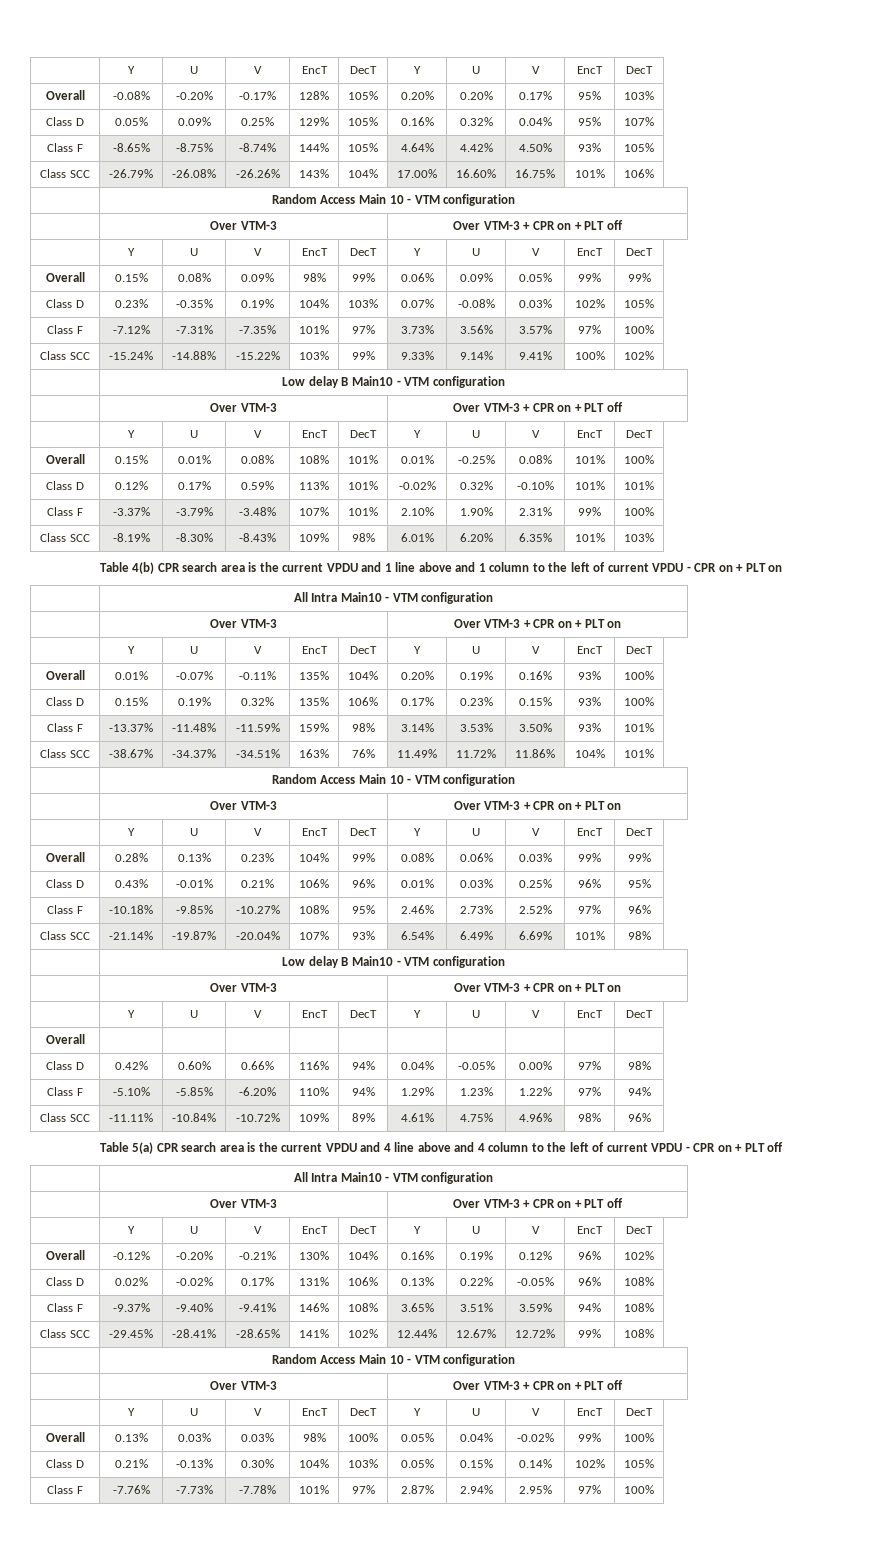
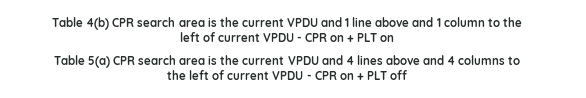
[128,66,135,74] [190,66,198,74] [254,66,262,74] [301,66,328,74] [350,66,377,74] [414,66,421,74] [472,66,480,74] [531,66,540,74] [577,66,603,74] [626,66,653,74] [45,90,85,100] [112,91,150,100] [175,91,213,100] [239,91,276,100] [299,91,329,100] [348,91,378,100] [400,91,434,100] [459,91,493,100] [518,91,552,100] [578,91,601,100] [624,91,654,100] [46,117,84,126] [114,117,148,126] [177,117,211,126] [241,117,274,126] [299,117,329,126] [348,117,378,126] [400,117,434,126] [459,117,493,126] [518,117,552,126] [578,117,601,126] [624,117,654,126] [47,143,83,152] [112,143,150,152] [175,143,213,152] [239,143,276,152] [299,143,329,152] [348,143,378,152] [400,143,434,152] [459,143,493,152] [518,143,552,152] [578,143,601,152] [624,143,654,152] [40,169,90,178] [109,169,153,178] [172,169,216,178] [235,169,280,178] [299,169,329,178] [348,169,378,178] [397,169,437,178] [456,169,496,178] [515,169,555,178] [574,169,605,178] [624,169,654,178] [271,194,516,206] [210,221,277,230] [453,220,623,230] [128,248,135,256] [190,248,198,256] [254,248,262,256] [301,248,328,256] [350,248,377,256] [414,248,421,256] [472,248,480,256] [531,248,540,256] [577,248,603,256] [626,248,653,256] [45,272,85,282] [114,273,148,282] [177,273,211,282] [241,273,274,282] [302,273,326,282] [351,273,375,282] [400,273,434,282] [459,273,493,282] [518,273,552,282] [578,273,601,282] [627,273,651,282] [46,299,84,308] [114,299,148,308] [175,299,213,308] [241,299,274,308] [299,299,329,308] [348,299,378,308] [400,299,434,308] [457,299,495,308] [518,299,552,308] [574,299,605,308] [624,299,654,308] [47,325,83,334] [112,325,150,334] [175,325,213,334] [239,325,276,334] [299,325,329,334] [351,325,375,334] [400,325,434,334] [459,325,493,334] [518,325,552,334] [578,325,601,334] [624,325,654,334] [40,351,90,360] [109,351,153,360] [172,351,216,360] [235,351,280,360] [299,351,329,360] [351,351,375,360] [400,351,434,360] [459,351,493,360] [518,351,552,360] [574,351,605,360] [624,351,654,360] [282,376,505,388] [210,403,277,412] [453,402,623,412] [128,430,135,438] [190,430,198,438] [254,430,262,438] [301,430,328,438] [350,430,377,438] [414,430,421,438] [472,430,480,438] [531,430,540,438] [577,430,603,438] [626,430,653,438] [45,454,85,464] [114,455,148,464] [177,455,211,464] [241,455,274,464] [299,455,329,464] [348,455,378,464] [400,455,434,464] [457,455,495,464] [518,455,552,464] [574,455,605,464] [624,455,654,464] [46,481,84,490] [114,481,148,490] [177,481,211,490] [241,481,274,490] [299,481,329,490] [348,481,378,490] [398,481,436,490] [459,481,493,490] [516,481,554,490] [574,481,605,490] [624,481,654,490] [47,507,83,516] [112,507,150,516] [175,507,213,516] [239,507,276,516] [299,507,329,516] [348,507,378,516] [400,507,434,516] [459,507,493,516] [518,507,552,516] [578,507,601,516] [624,507,654,516] [40,533,90,542] [112,533,150,542] [175,533,213,542] [239,533,276,542] [299,533,329,542] [351,533,375,542] [400,533,434,542] [459,533,493,542] [518,533,552,542] [574,533,605,542] [624,533,654,542] | Y | U | V | EncT | DecT | Y | U | V | EncT | DecT // Overall | -0.08% | -0.20% | -0.17% | 128% | 105% | 0.20% | 0.20% | 0.17% | 95% | 103% // Class D | 0.05% | 0.09% | 0.25% | 129% | 105% | 0.16% | 0.32% | 0.04% | 95% | 107% // Class F | -8.65% | -8.75% | -8.74% | 144% | 105% | 4.64% | 4.42% | 4.50% | 93% | 105% // Class SCC | -26.79% | -26.08% | -26.26% | 143% | 104% | 17.00% | 16.60% | 16.75% | 101% | 106% // | Random Access Main 10 - VTM configuration // | Over VTM-3 | Over VTM-3 + CPR on + PLT off // | Y | U | V | EncT | DecT | Y | U | V | EncT | DecT // Overall | 0.15% | 0.08% | 0.09% | 98% | 99% | 0.06% | 0.09% | 0.05% | 99% | 99% // Class D | 0.23% | -0.35% | 0.19% | 104% | 103% | 0.07% | -0.08% | 0.03% | 102% | 105% // Class F | -7.12% | -7.31% | -7.35% | 101% | 97% | 3.73% | 3.56% | 3.57% | 97% | 100% // Class SCC | -15.24% | -14.88% | -15.22% | 103% | 99% | 9.33% | 9.14% | 9.41% | 100% | 102% // | Low delay B Main10 - VTM configuration // | Over VTM-3 | Over VTM-3 + CPR on + PLT off // | Y | U | V | EncT | DecT | Y | U | V | EncT | DecT // Overall | 0.15% | 0.01% | 0.08% | 108% | 101% | 0.01% | -0.25% | 0.08% | 101% | 100% // Class D | 0.12% | 0.17% | 0.59% | 113% | 101% | -0.02% | 0.32% | -0.10% | 101% | 101% // Class F | -3.37% | -3.79% | -3.48% | 107% | 101% | 2.10% | 1.90% | 2.31% | 99% | 100% // Class SCC | -8.19% | -8.30% | -8.43% | 109% | 98% | 6.01% | 6.20% | 6.35% | 101% | 103% // -> (52, 22) none
[293,592,494,604] [210,619,277,628] [453,619,622,628] [128,646,135,654] [190,646,198,654] [254,646,262,654] [301,646,328,654] [350,646,377,654] [414,646,421,654] [472,646,480,654] [531,646,540,654] [577,646,603,654] [626,646,653,654] [45,670,85,680] [114,671,148,680] [175,671,213,680] [239,671,276,680] [299,671,329,680] [348,671,378,680] [400,671,434,680] [459,671,493,680] [518,671,552,680] [578,671,601,680] [624,671,654,680] [46,697,84,706] [114,697,148,706] [177,697,211,706] [241,697,274,706] [299,697,329,706] [348,697,378,706] [400,697,434,706] [459,697,493,706] [518,697,552,706] [578,697,601,706] [624,697,654,706] [47,723,83,732] [109,723,153,732] [172,723,216,732] [235,723,280,732] [299,723,329,732] [351,723,375,732] [400,723,434,732] [459,723,493,732] [518,723,552,732] [578,723,601,732] [624,723,654,732] [40,749,90,758] [109,749,153,758] [172,749,216,758] [235,749,280,758] [299,749,329,758] [351,749,375,758] [397,749,437,758] [456,749,496,758] [515,749,555,758] [574,749,605,758] [624,749,654,758] [271,774,516,786] [210,801,277,810] [453,801,622,810] [128,828,135,836] [190,828,198,836] [254,828,262,836] [301,828,328,836] [350,828,377,836] [414,828,421,836] [472,828,480,836] [531,828,540,836] [577,828,603,836] [626,828,653,836] [45,852,85,862] [114,853,148,862] [177,853,211,862] [241,853,274,862] [299,853,329,862] [351,853,375,862] [400,853,434,862] [459,853,493,862] [518,853,552,862] [578,853,601,862] [627,853,651,862] [46,879,84,888] [114,879,148,888] [175,879,213,888] [241,879,274,888] [299,879,329,888] [351,879,375,888] [400,879,434,888] [459,879,493,888] [518,879,552,888] [578,879,601,888] [627,879,651,888] [47,905,83,914] [109,905,153,914] [175,905,213,914] [235,905,280,914] [299,905,329,914] [351,905,375,914] [400,905,434,914] [459,905,493,914] [518,905,552,914] [578,905,601,914] [627,905,651,914] [40,931,90,940] [109,931,153,940] [172,931,216,940] [235,931,280,940] [299,931,329,940] [351,931,375,940] [400,931,434,940] [459,931,493,940] [518,931,552,940] [574,931,605,940] [627,931,651,940] [282,956,505,968] [210,983,277,992] [453,983,622,992] [128,1010,135,1018] [190,1010,198,1018] [254,1010,262,1018] [301,1010,328,1018] [350,1010,377,1018] [414,1010,421,1018] [472,1010,480,1018] [531,1010,540,1018] [577,1010,603,1018] [626,1010,653,1018] [45,1034,85,1044] [46,1061,84,1070] [114,1061,148,1070] [177,1061,211,1070] [241,1061,274,1070] [299,1061,329,1070] [351,1061,375,1070] [400,1061,434,1070] [457,1061,495,1070] [518,1061,552,1070] [578,1061,601,1070] [627,1061,651,1070] [47,1087,83,1096] [112,1087,150,1096] [175,1087,213,1096] [239,1087,276,1096] [299,1087,329,1096] [351,1087,375,1096] [400,1087,434,1096] [459,1087,493,1096] [518,1087,552,1096] [578,1087,601,1096] [627,1087,651,1096] [40,1113,90,1122] [109,1113,153,1122] [172,1113,216,1122] [235,1113,280,1122] [299,1113,329,1122] [351,1113,375,1122] [400,1113,434,1122] [459,1113,493,1122] [518,1113,552,1122] [578,1113,601,1122] [627,1113,651,1122] // | All Intra Main10 - VTM configuration // | Over VTM-3 | Over VTM-3 + CPR on + PLT on // | Y | U | V | EncT | DecT | Y | U | V | EncT | DecT // Overall | 0.01% | -0.07% | -0.11% | 135% | 104% | 0.20% | 0.19% | 0.16% | 93% | 100% // Class D | 0.15% | 0.19% | 0.32% | 135% | 106% | 0.17% | 0.23% | 0.15% | 93% | 100% // Class F | -13.37% | -11.48% | -11.59% | 159% | 98% | 3.14% | 3.53% | 3.50% | 93% | 101% // Class SCC | -38.67% | -34.37% | -34.51% | 163% | 76% | 11.49% | 11.72% | 11.86% | 104% | 101% // | Random Access Main 10 - VTM configuration // | Over VTM-3 | Over VTM-3 + CPR on + PLT on // | Y | U | V | EncT | DecT | Y | U | V | EncT | DecT // Overall | 0.28% | 0.13% | 0.23% | 104% | 99% | 0.08% | 0.06% | 0.03% | 99% | 99% // Class D | 0.43% | -0.01% | 0.21% | 106% | 96% | 0.01% | 0.03% | 0.25% | 96% | 95% // Class F | -10.18% | -9.85% | -10.27% | 108% | 95% | 2.46% | 2.73% | 2.52% | 97% | 96% // Class SCC | -21.14% | -19.87% | -20.04% | 107% | 93% | 6.54% | 6.49% | 6.69% | 101% | 98% // | Low delay B Main10 - VTM configuration // | Over VTM-3 | Over VTM-3 + CPR on + PLT on // | Y | U | V | EncT | DecT | Y | U | V | EncT | DecT // Overall | | | | | | | | | | // Class D | 0.42% | 0.60% | 0.66% | 116% | 94% | 0.04% | -0.05% | 0.00% | 97% | 98% // Class F | -5.10% | -5.85% | -6.20% | 110% | 94% | 1.29% | 1.23% | 1.22% | 97% | 94% // Class SCC | -11.11% | -10.84% | -10.72% | 109% | 89% | 4.61% | 4.75% | 4.96% | 98% | 96% -> (395, 38) none
[394,1142,415,1152] line -> [356,55,383,65] lines
[488,1142,529,1152] column -> [458,55,506,65] columns
[293,1172,494,1184] [210,1199,277,1208] [453,1198,623,1208] [128,1226,135,1234] [190,1226,198,1234] [254,1226,262,1234] [301,1226,328,1234] [350,1226,377,1234] [414,1226,421,1234] [472,1226,480,1234] [531,1226,540,1234] [577,1226,603,1234] [626,1226,653,1234] [45,1250,85,1260] [112,1251,150,1260] [175,1251,213,1260] [239,1251,276,1260] [299,1251,329,1260] [348,1251,378,1260] [400,1251,434,1260] [459,1251,493,1260] [518,1251,552,1260] [578,1251,601,1260] [624,1251,654,1260] [46,1277,84,1286] [114,1277,148,1286] [175,1277,213,1286] [241,1277,274,1286] [299,1277,329,1286] [348,1277,378,1286] [400,1277,434,1286] [459,1277,493,1286] [516,1277,554,1286] [578,1277,601,1286] [624,1277,654,1286] [47,1303,83,1312] [112,1303,150,1312] [175,1303,213,1312] [239,1303,276,1312] [299,1303,329,1312] [348,1303,378,1312] [400,1303,434,1312] [459,1303,493,1312] [518,1303,552,1312] [578,1303,601,1312] [624,1303,654,1312] [40,1329,90,1338] [109,1329,153,1338] [172,1329,216,1338] [235,1329,280,1338] [299,1329,329,1338] [348,1329,378,1338] [397,1329,437,1338] [456,1329,496,1338] [515,1329,555,1338] [578,1329,601,1338] [624,1329,654,1338] [271,1354,516,1366] [210,1381,277,1390] [453,1380,623,1390] [128,1408,135,1416] [190,1408,198,1416] [254,1408,262,1416] [301,1408,328,1416] [350,1408,377,1416] [414,1408,421,1416] [472,1408,480,1416] [531,1408,540,1416] [577,1408,603,1416] [626,1408,653,1416] [45,1432,85,1442] [114,1433,148,1442] [177,1433,211,1442] [241,1433,274,1442] [302,1433,326,1442] [348,1433,378,1442] [400,1433,434,1442] [459,1433,493,1442] [516,1433,554,1442] [578,1433,601,1442] [624,1433,654,1442] [46,1459,84,1468] [114,1459,148,1468] [175,1459,213,1468] [241,1459,274,1468] [299,1459,329,1468] [348,1459,378,1468] [400,1459,434,1468] [459,1459,493,1468] [518,1459,552,1468] [574,1459,605,1468] [624,1459,654,1468] [47,1485,83,1494] [112,1485,150,1494] [175,1485,213,1494] [239,1485,276,1494] [299,1485,329,1494] [351,1485,375,1494] [400,1485,434,1494] [459,1485,493,1494] [518,1485,552,1494] [578,1485,601,1494] [624,1485,654,1494] // | All Intra Main10 - VTM configuration // | Over VTM-3 | Over VTM-3 + CPR on + PLT off // | Y | U | V | EncT | DecT | Y | U | V | EncT | DecT // Overall | -0.12% | -0.20% | -0.21% | 130% | 104% | 0.16% | 0.19% | 0.12% | 96% | 102% // Class D | 0.02% | -0.02% | 0.17% | 131% | 106% | 0.13% | 0.22% | -0.05% | 96% | 108% // Class F | -9.37% | -9.40% | -9.41% | 146% | 108% | 3.65% | 3.51% | 3.59% | 94% | 108% // Class SCC | -29.45% | -28.41% | -28.65% | 141% | 102% | 12.44% | 12.67% | 12.72% | 99% | 108% // | Random Access Main 10 - VTM configuration // | Over VTM-3 | Over VTM-3 + CPR on + PLT off // | Y | U | V | EncT | DecT | Y | U | V | EncT | DecT // Overall | 0.13% | 0.03% | 0.03% | 98% | 100% | 0.05% | 0.04% | -0.02% | 99% | 100% // Class D | 0.21% | -0.13% | 0.30% | 104% | 103% | 0.05% | 0.15% | 0.14% | 102% | 105% // Class F | -7.76% | -7.73% | -7.78% | 101% | 97% | 2.87% | 2.94% | 2.95% | 97% | 100% -> (408, 75) none

